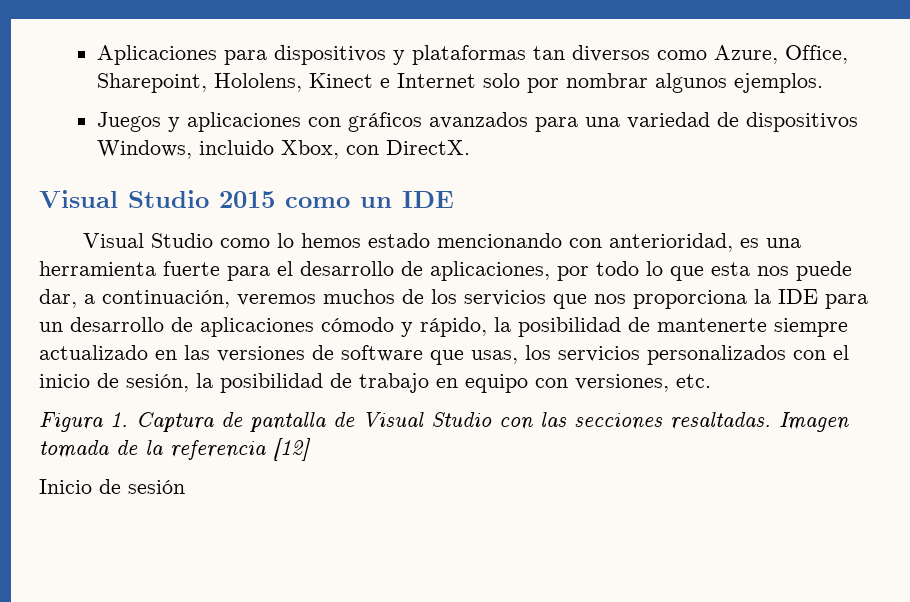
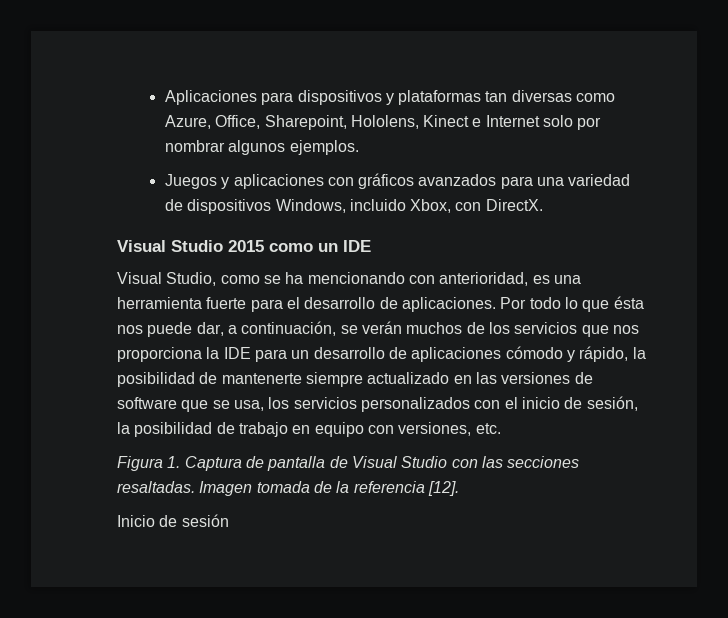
[572,45,651,62] diversos -> [511,90,572,102] diversas
[151,233,431,248] Studio como lo hemos estado -> [166,272,304,286] Studio, como se ha
[430,261,589,281] aplicaciones, por -> [401,297,527,312] aplicaciones. Por
[711,262,750,276] esta -> [613,296,644,309] ésta
[237,294,316,306] veremos -> [340,321,402,334] se verán
[471,350,518,364] usas, -> [212,400,264,411] se usa,
[273,438,311,461] [12] -> [427,481,459,496] [12].

